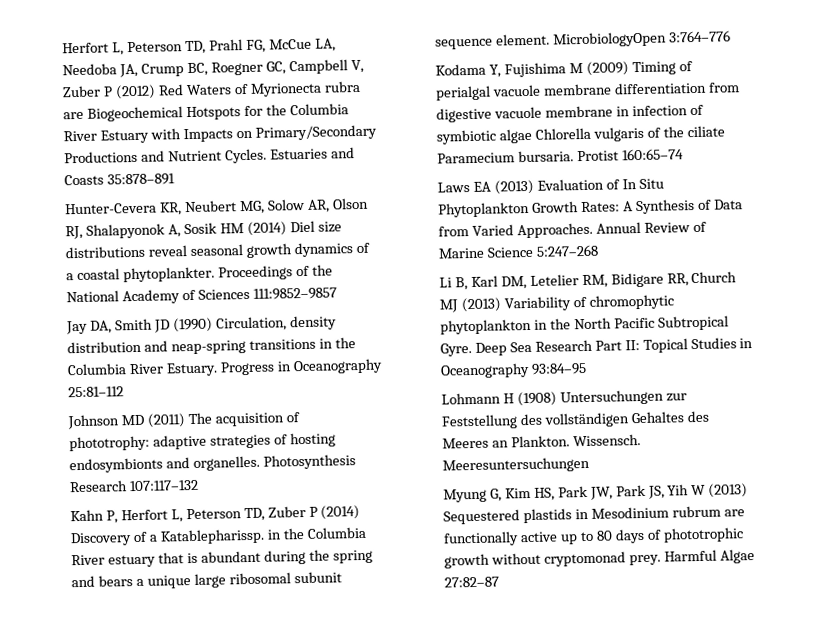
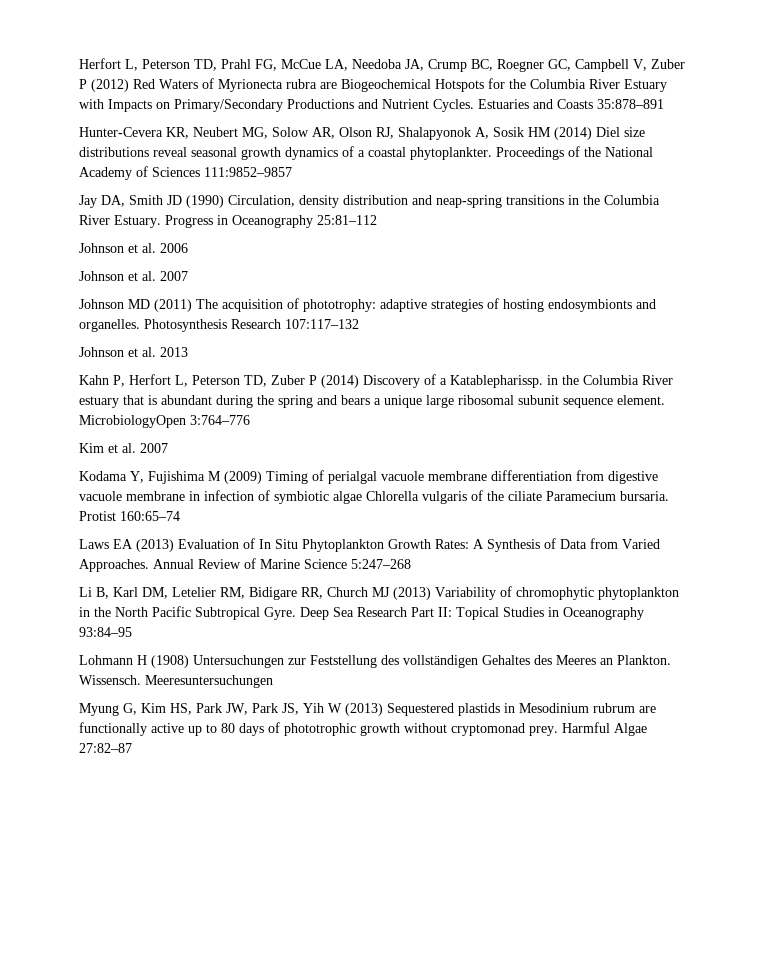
(125, 392) none -> [79,243,189,253] [79,271,189,281] // Johnson et al. 2006 // Johnson et al. 2007
(200, 485) none -> [79,347,189,357] // Johnson et al. 2013
(731, 36) none -> [79,443,169,453] // Kim et al. 2007

